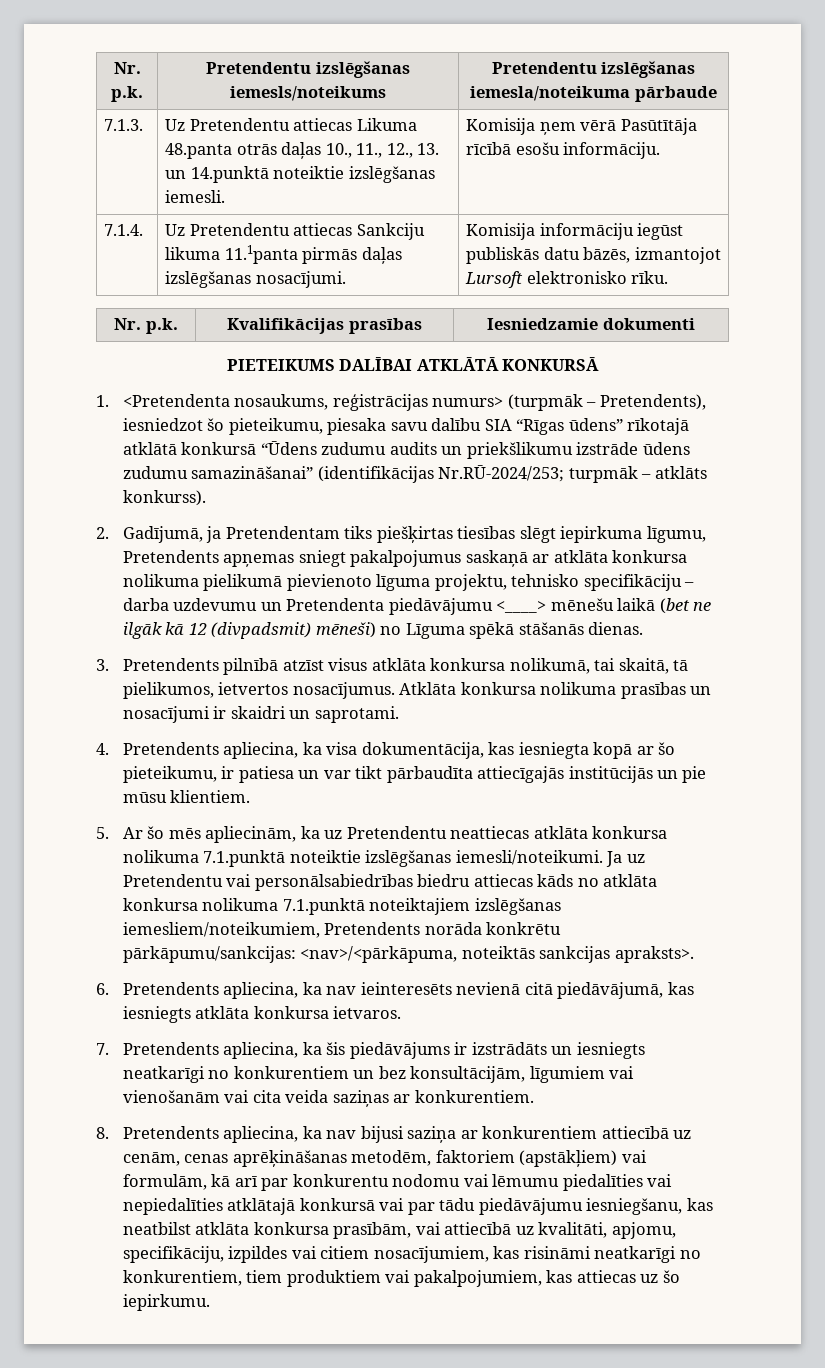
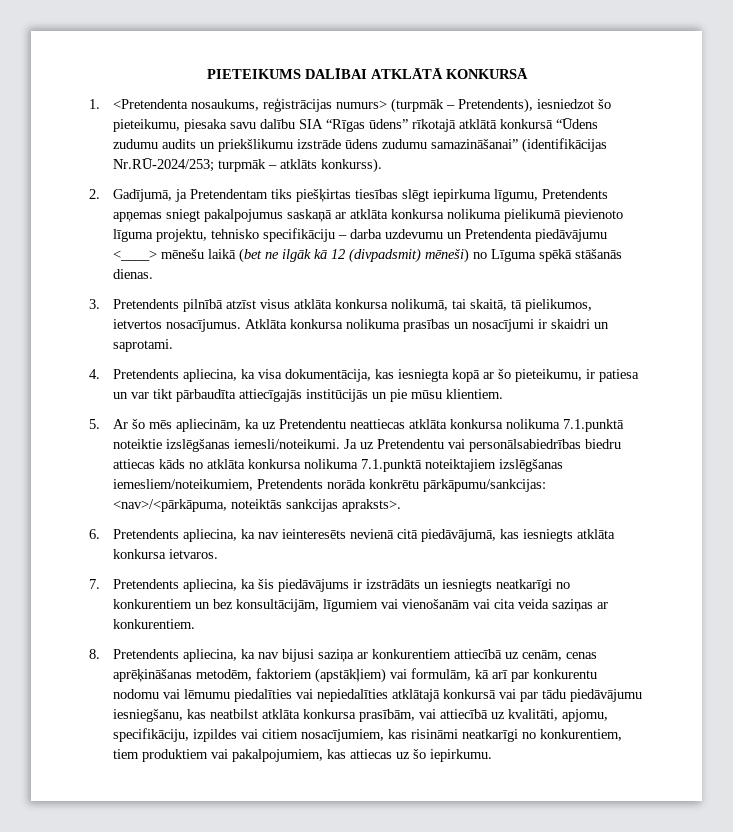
[113,62,141,74] [111,86,143,102] [206,61,410,78] [230,86,386,101] [491,61,696,78] [470,86,717,102] [104,119,144,131] [165,118,417,131] [165,142,440,159] [165,166,435,183] [165,190,226,203] [466,118,697,135] [466,142,661,159] [104,224,144,236] [165,223,425,240] [165,245,402,264] [165,271,346,288] [466,223,684,240] [466,247,721,264] [465,271,669,288] [114,318,178,334] [227,318,422,334] [487,318,695,330] Nr. p.k. | Pretendentu izslēgšanas iemesls/noteikums | Pretendentu izslēgšanas iemesla/noteikuma pārbaude // 7.1.3. | Uz Pretendentu attiecas Likuma 48.panta otrās daļas 10., 11., 12., 13. un 14.punktā noteiktie izslēgšanas iemesli. | Komisija ņem vērā Pasūtītāja rīcībā esošu informāciju. // 7.1.4. | Uz Pretendentu attiecas Sankciju likuma 11.1panta pirmās daļas izslēgšanas nosacījumi. | Komisija informāciju iegūst publiskās datu bāzēs, izmantojot Lursoft elektronisko rīku. // Nr. p.k. | Kvalifikācijas prasības | Iesniedzamie dokumenti // -> (206, 74) none

